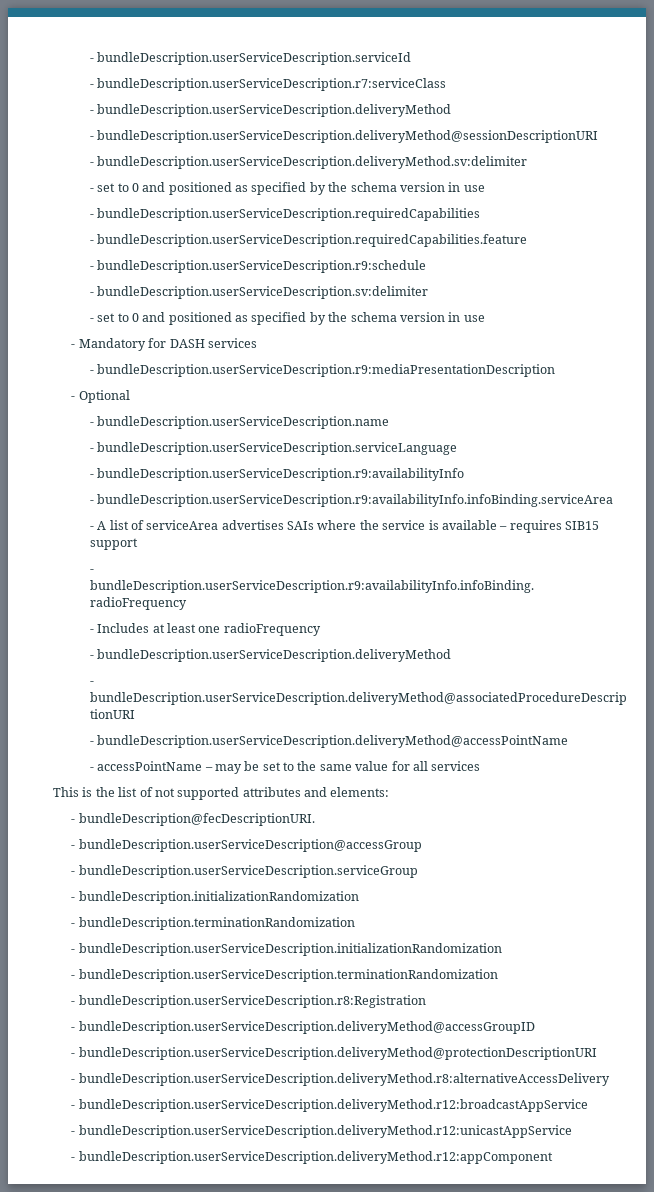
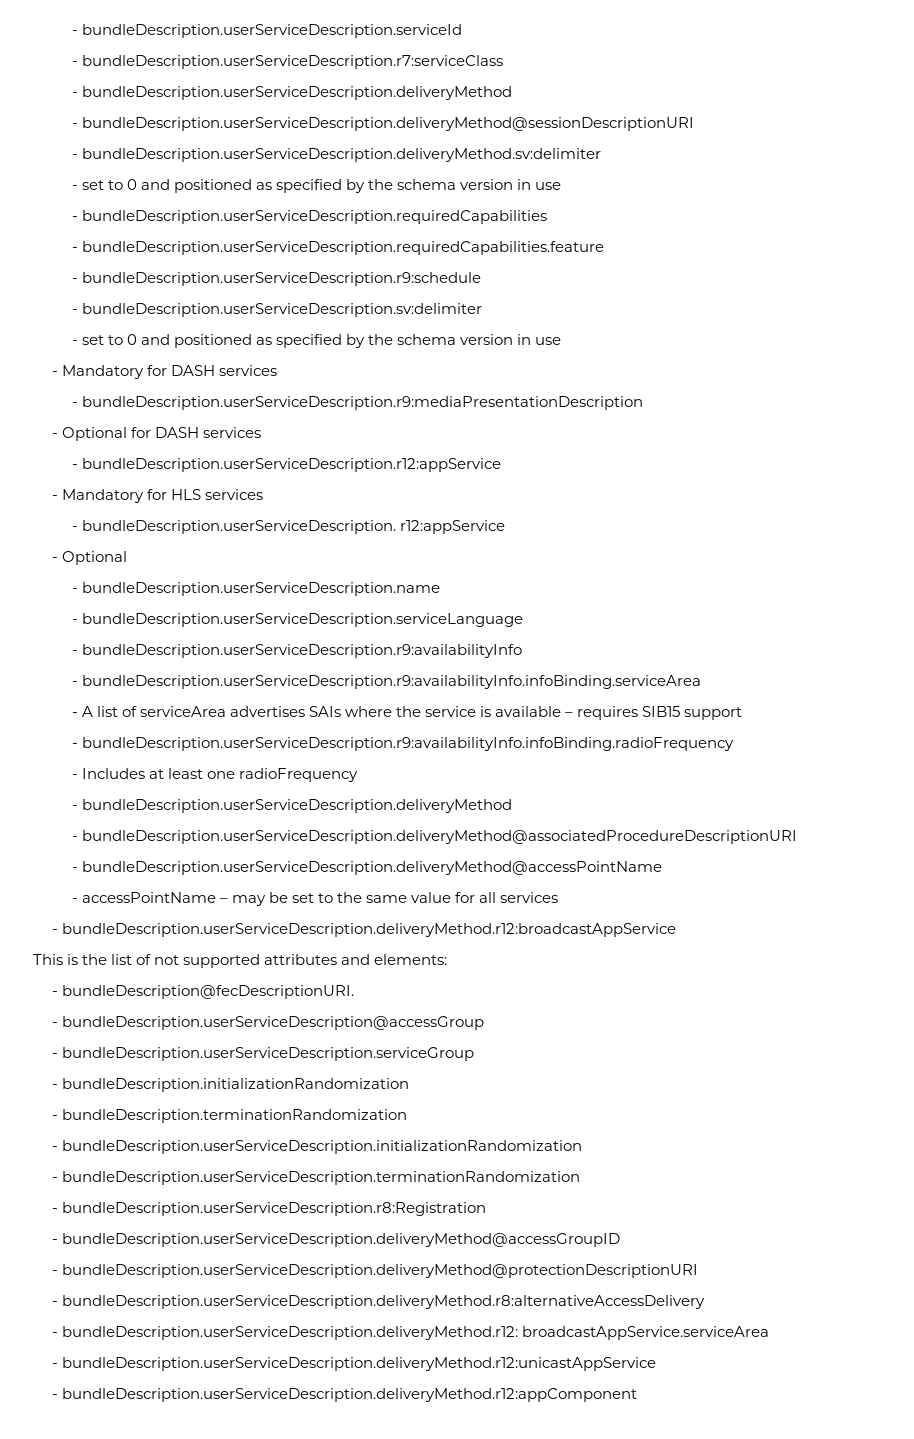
(556, 370) none -> [52,427,262,441] [71,458,501,472] [52,489,264,503] [71,520,505,534] // - Optional for DASH services // - bundleDescription.userServiceDescription.r12:appService // - Mandatory for HLS services // - bundleDescription.userServiceDescription. r12:appService
(481, 766) none -> [52,923,677,937] // - bundleDescription.userServiceDescription.deliveryMethod.r12:broadcastAppService
[78,1099,588,1112] bundleDescription.userServiceDescription.deliveryMethod.r12:broadcastAppService -> [62,1326,770,1340] bundleDescription.userServiceDescription.deliveryMethod.r12: broadcastAppService.serviceArea

